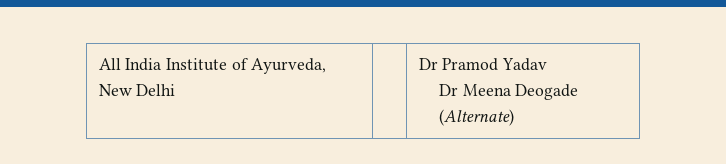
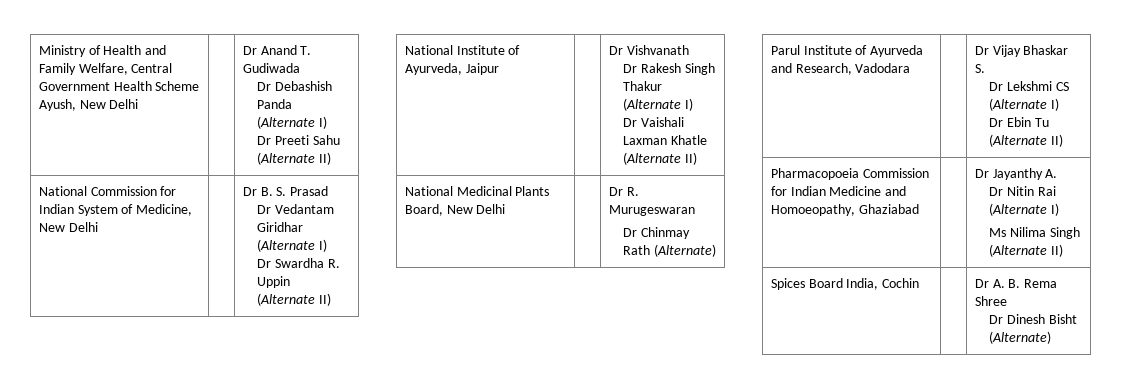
[98,58,326,74] [98,84,176,96] [418,58,548,71] [438,84,579,100] All India Institute of Ayurveda, New Delhi | | Dr Pramod Yadav // Dr Meena Deogade -> [38,45,167,57] [38,63,173,75] [38,81,200,91] [38,99,139,111] [242,45,312,55] [242,63,300,73] [257,81,332,91] [257,99,293,109] [257,116,327,129] [257,135,340,145] [257,152,331,165] [38,186,177,196] [38,204,193,216] [38,222,98,232] [242,186,329,196] [257,204,334,214] [257,222,304,232] [257,239,327,252] [257,258,340,268] [257,276,291,288] [257,293,331,306] [404,45,521,55] [404,63,499,75] [608,45,689,55] [623,63,715,75] [623,81,663,91] [623,98,693,111] [623,117,684,127] [623,135,707,145] [623,152,697,165] [404,186,550,196] [404,204,506,216] [608,187,639,196] [608,205,695,216] [623,227,690,239] [623,244,716,257] [770,45,924,57] [770,63,911,75] [974,45,1069,57] [974,64,985,73] [989,81,1069,91] [989,98,1059,111] [989,117,1049,127] [989,134,1063,147] [770,168,929,180] [770,186,907,196] [770,204,919,216] [974,168,1058,180] [989,186,1056,196] [989,203,1059,216] [989,227,1080,239] [989,244,1063,257] [770,278,920,290] [974,279,1058,288] [974,296,1007,306] [989,314,1077,324] Ministry of Health and Family Welfare, Central Government Health Scheme Ayush, New Delhi | | Dr Anand T. Gudiwada // Dr Debashish Panda (Alternate I) // Dr Preeti Sahu (Alternate II) // National Commission for Indian System of Medicine, New Delhi | | Dr B. S. Prasad // Dr Vedantam Giridhar (Alternate I) // Dr Swardha R. Uppin (Alternate II) // National Institute of Ayurveda, Jaipur | | Dr Vishvanath // Dr Rakesh Singh Thakur (Alternate I) // Dr Vaishali Laxman Khatle (Alternate II) // National Medicinal Plants Board, New Delhi | | Dr R. Murugeswaran // Dr Chinmay Rath (Alternate) // Parul Institute of Ayurveda and Research, Vadodara | | Dr Vijay Bhaskar S. // Dr Lekshmi CS (Alternate I) // Dr Ebin Tu (Alternate II) // Pharmacopoeia Commission for Indian Medicine and Homoeopathy, Ghaziabad | | Dr Jayanthy A. // Dr Nitin Rai (Alternate I) // Ms Nilima Singh (Alternate II) // Spices Board India, Cochin | | Dr A. B. Rema Shree // Dr Dinesh Bisht

